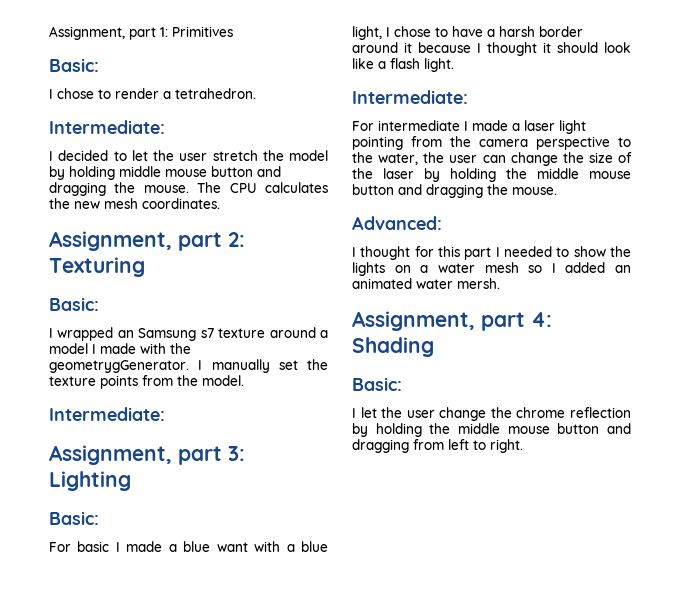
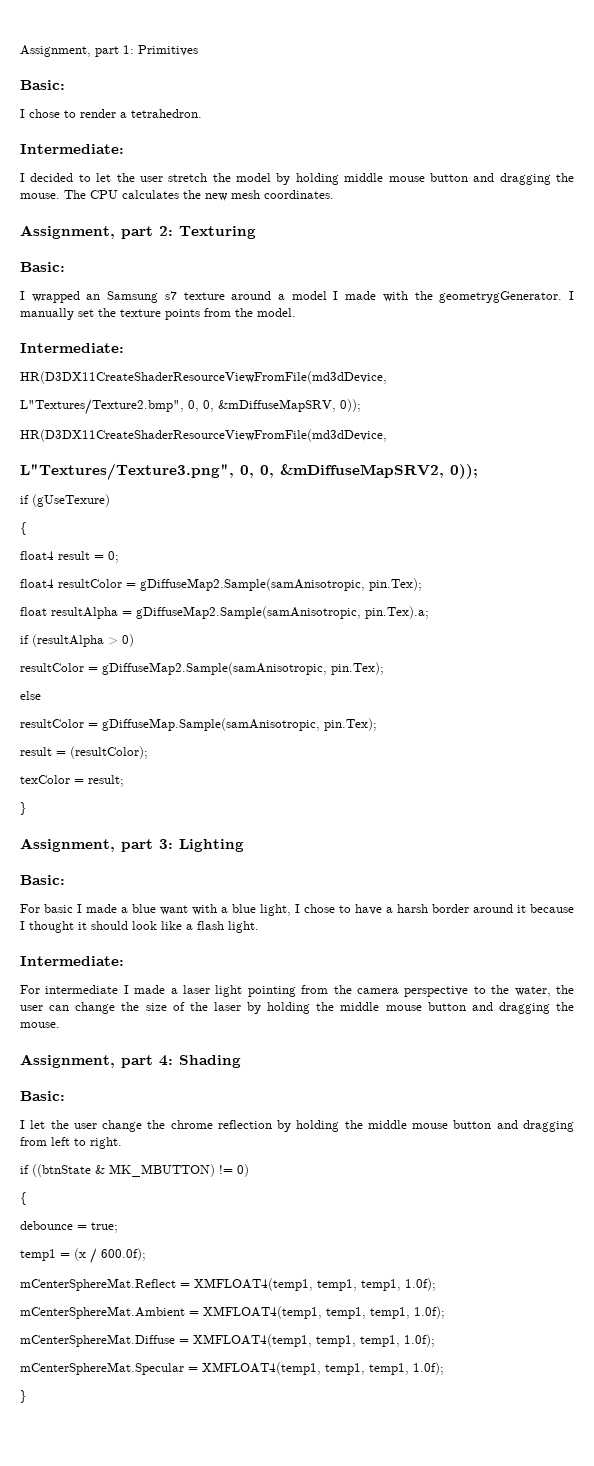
(165, 414) none -> [20,371,387,384] [20,399,361,415] [20,429,387,442] [20,463,478,480] [20,494,110,507] [20,522,27,535] [20,551,119,563] [20,578,422,591] [20,606,429,619] [20,634,134,647] [20,662,384,675] [20,691,41,700] [20,718,377,731] [20,746,148,759] [20,775,124,787] [20,802,27,815] // HR(D3DX11CreateShaderResourceViewFromFile(md3dDevice, // L"Textures/Texture2.bmp", 0, 0, &mDiffuseMapSRV, 0)); // HR(D3DX11CreateShaderResourceViewFromFile(md3dDevice, // L"Textures/Texture3.png", 0, 0, &mDiffuseMapSRV2, 0)); // if (gUseTexure) // { // float4 result = 0; // float4 resultColor = gDiffuseMap2.Sample(samAnisotropic, pin.Tex); // float resultAlpha = gDiffuseMap2.Sample(samAnisotropic, pin.Tex).a; // if (resultAlpha > 0) // resultColor = gDiffuseMap2.Sample(samAnisotropic, pin.Tex); // else // resultColor = gDiffuseMap.Sample(samAnisotropic, pin.Tex); // result = (resultColor); // texColor = result; // }
[352,216,442,230] [352,246,631,260] [352,262,631,276] [352,278,500,289] // Advanced: // I thought for this part I needed to show the lights on a water mesh so I added an animated water mersh. -> (60, 1025) none
(523, 446) none -> [20,1164,249,1177] [20,1192,27,1205] [20,1221,118,1233] [20,1248,146,1264] [20,1278,436,1291] [20,1306,445,1319] [20,1334,435,1347] [20,1362,444,1375] [20,1390,27,1403] // if ((btnState & MK_MBUTTON) != 0) // { // debounce = true; // temp1 = (x / 600.0f); // mCenterSphereMat.Reflect = XMFLOAT4(temp1, temp1, temp1, 1.0f); // mCenterSphereMat.Ambient = XMFLOAT4(temp1, temp1, temp1, 1.0f); // mCenterSphereMat.Diffuse = XMFLOAT4(temp1, temp1, temp1, 1.0f); // mCenterSphereMat.Specular = XMFLOAT4(temp1, temp1, temp1, 1.0f); // }

